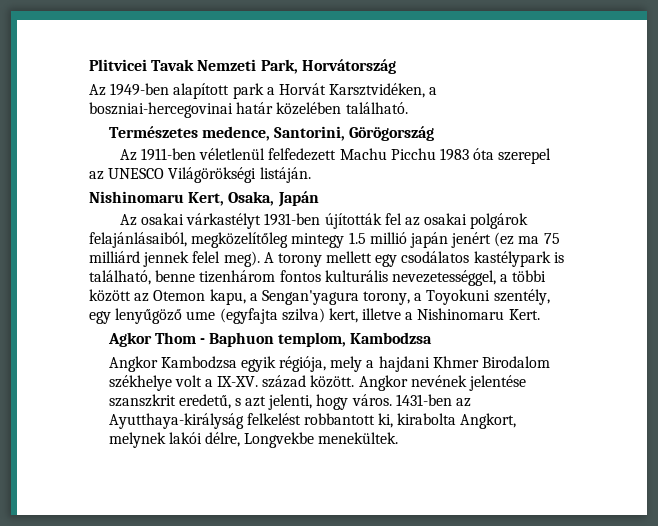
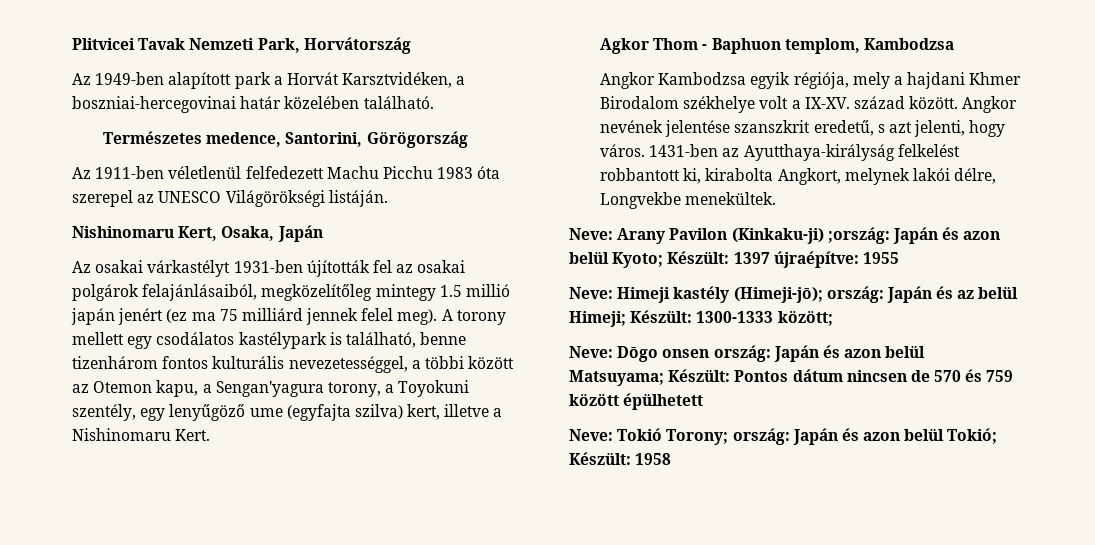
(399, 438) none -> [569,227,1001,244] [569,251,899,268] [569,286,1019,303] [569,310,833,327] [569,345,926,362] [569,369,1014,386] [569,393,704,410] [569,428,998,445] [569,452,672,465] // Neve: Arany Pavilon (Kinkaku-ji) ;ország: Japán és azon belül Kyoto; Készült: 1397 újraépítve: 1955 // Neve: Himeji kastély (Himeji-jō); ország: Japán és az belül Himeji; Készült: 1300-1333 között; // Neve: Dōgo onsen ország: Japán és azon belül Matsuyama; Készült: Pontos dátum nincsen de 570 és 759 között épülhetett // Neve: Tokió Torony; ország: Japán és azon belül Tokió; Készült: 1958

